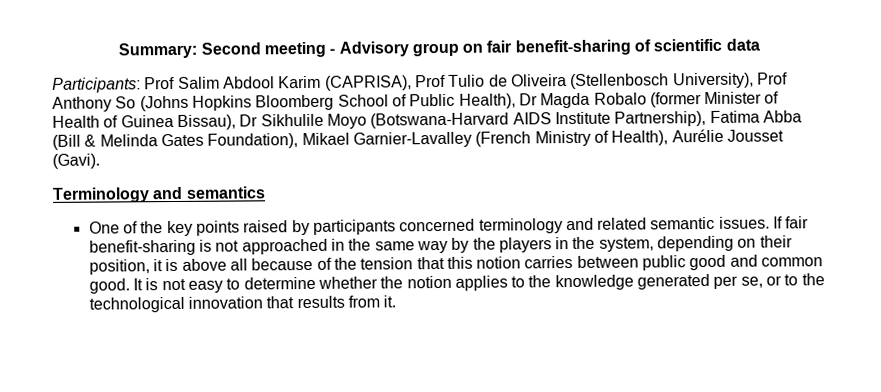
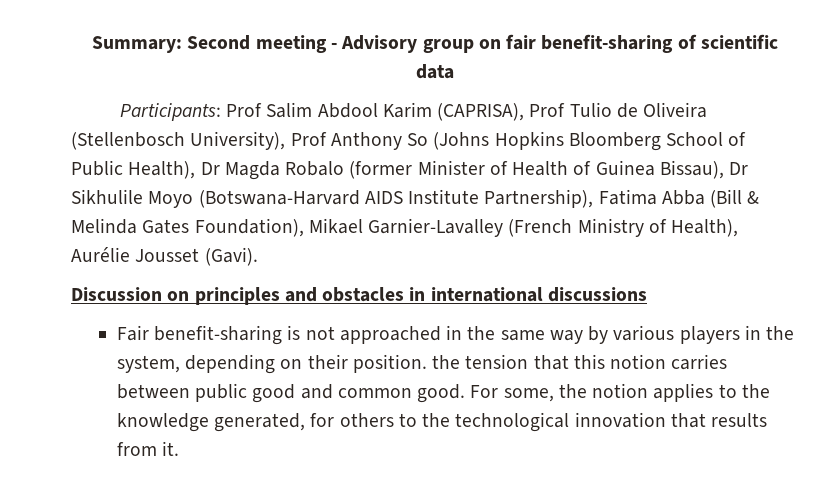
[52,186,266,203] [88,216,810,237] Terminology and semantics // One of the key points raised by participants concerned terminology and related semantic issues. If fair -> [71,287,647,305] [116,325,149,341] Discussion on principles and obstacles in international discussions // Fair
[472,237,496,250] the -> [613,325,675,341] various
[88,257,332,275] position, it is above all because of -> [352,354,427,373] position.
[132,276,378,293] It is not easy to determine whether -> [470,385,554,402] For some,
[637,273,783,290] generated per se, or -> [214,413,394,432] generated, for others

